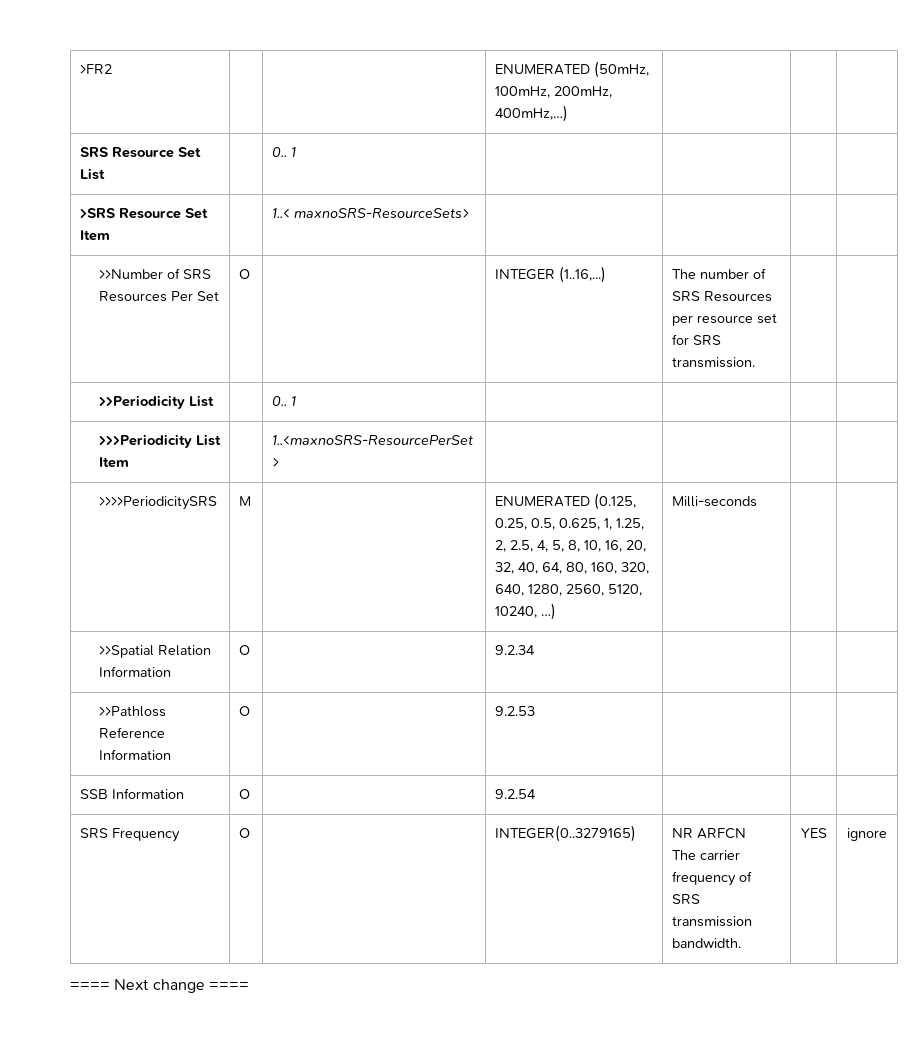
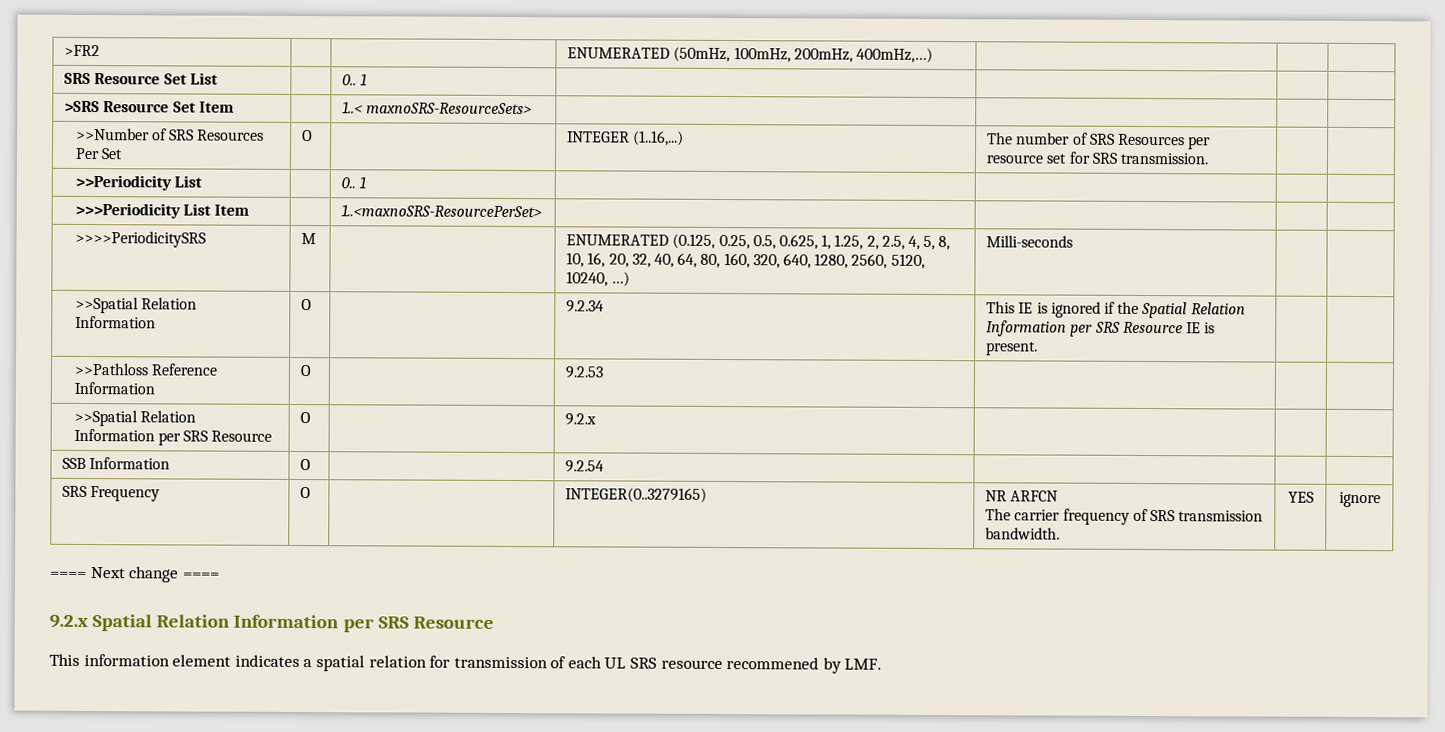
(535, 650) none -> [986,301,1246,319] [986,320,1216,337] [986,341,1039,356] This IE is ignored if the Spatial Relation Information per SRS Resource IE is present.
(535, 711) none -> [73,409,196,427] [73,428,273,446] [300,412,312,424] [565,413,597,426] // >>Spatial Relation Information per SRS Resource | O | | 9.2.x | | |
(249, 986) none -> [49,614,494,633] [49,653,883,674] // 9.2.x Spatial Relation Information per SRS Resource // This information element indicates a spatial relation for transmission of each UL SRS resource recommened by LMF.

